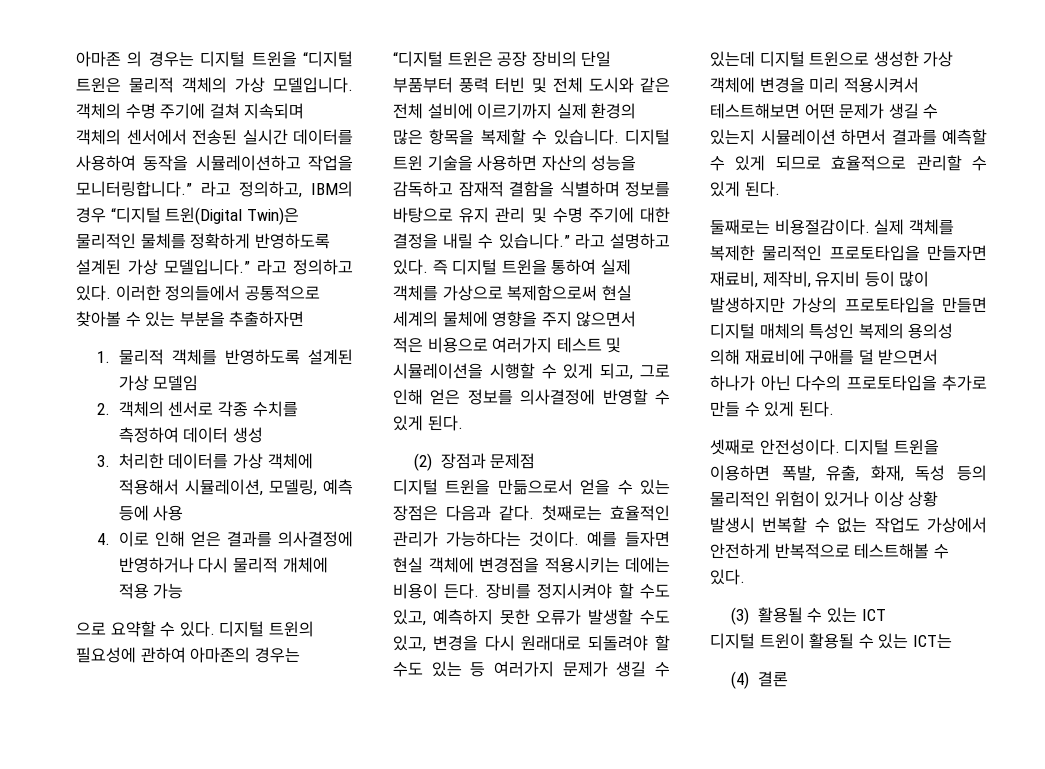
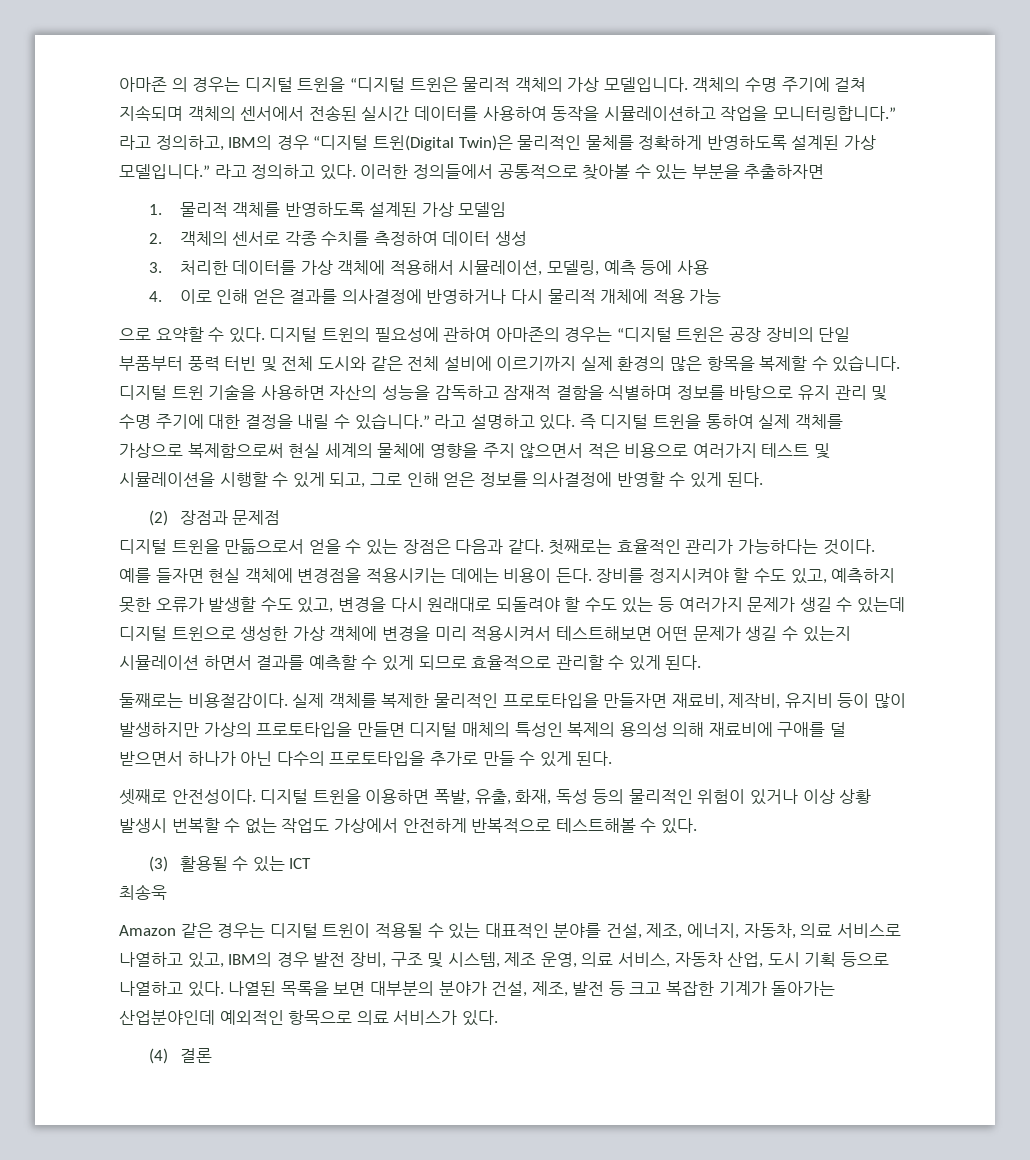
(886, 615) none -> [119,884,167,900] [119,923,266,938] 최송욱 // Amazon 같은 경우는
[809,633,952,649] 활용될 수 있는 ICT는 -> [374,923,901,939] [119,952,890,968] [119,981,836,997] [119,1010,498,1026] 적용될 수 있는 대표적인 분야를 건설, 제조, 에너지, 자동차, 의료 서비스로 나열하고 있고, IBM의 경우 발전 장비, 구조 및 시스템, 제조 운영, 의료 서비스, 자동차 산업, 도시 기획 등으로 나열하고 있다. 나열된 목록을 보면 대부분의 분야가 건설, 제조, 발전 등 크고 복잡한 기계가 돌아가는 산업분야인데 예외적인 항목으로 의료 서비스가 있다.

